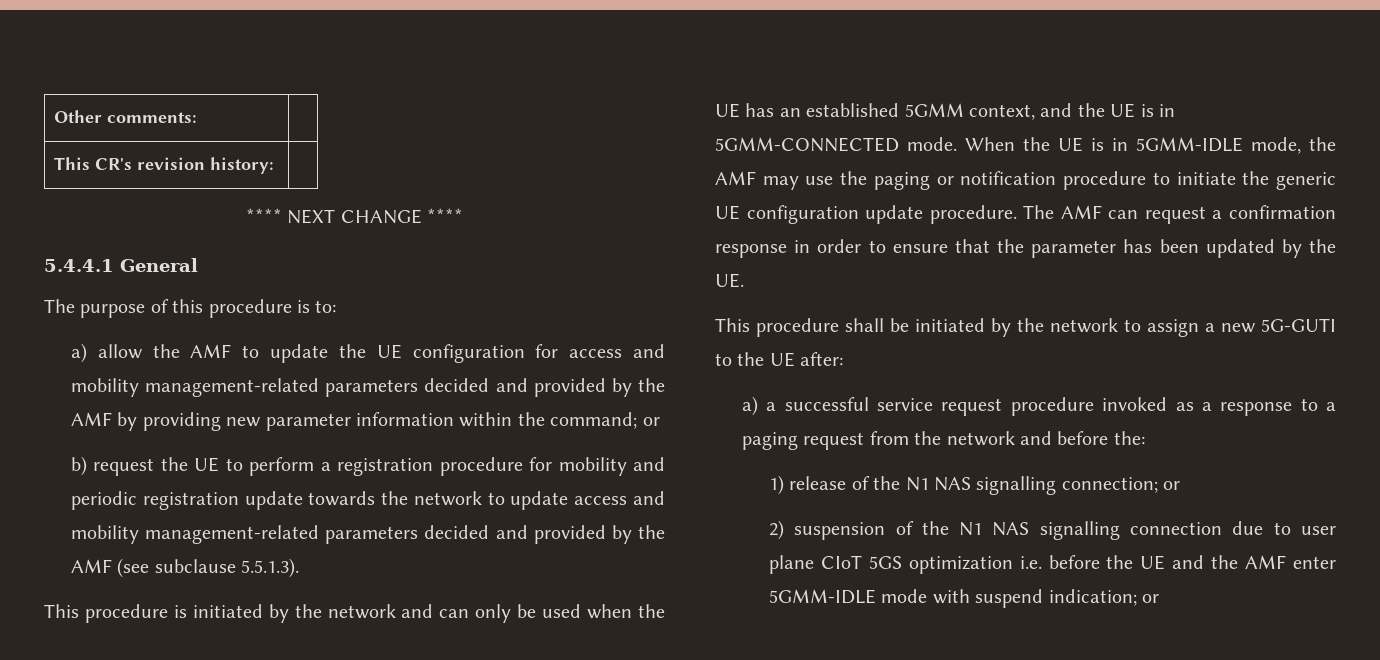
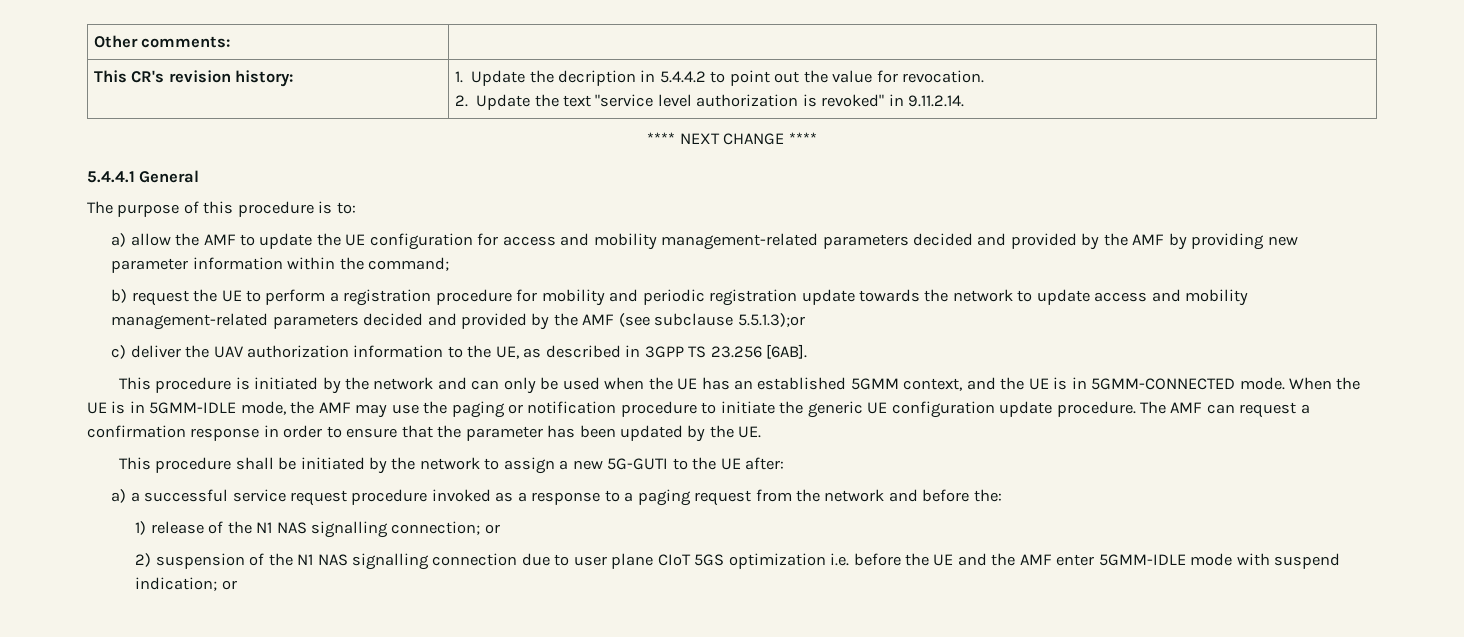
(274, 165) none -> [454,70,985,86] [454,94,965,110] 1. Update the decription in 5.4.4.2 to point out the value for revocation. // 2. Update the text "service level authorization is revoked" in 9.11.2.14.
[642,417,660,426] or -> (449, 264) none
[241,558,300,578] 5.5.1.3). -> [737,313,805,327] [111,344,807,359] 5.5.1.3);or // c) deliver the UAV authorization information to the UE, as described in 3GPP TS 23.256 [6AB].

